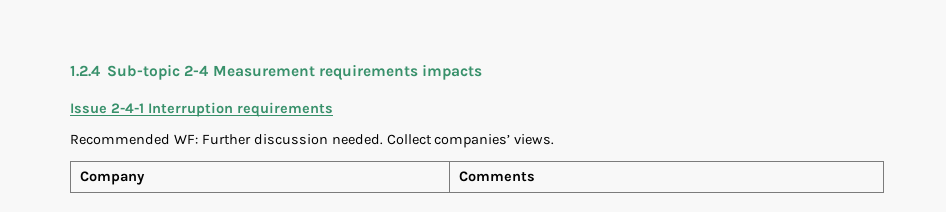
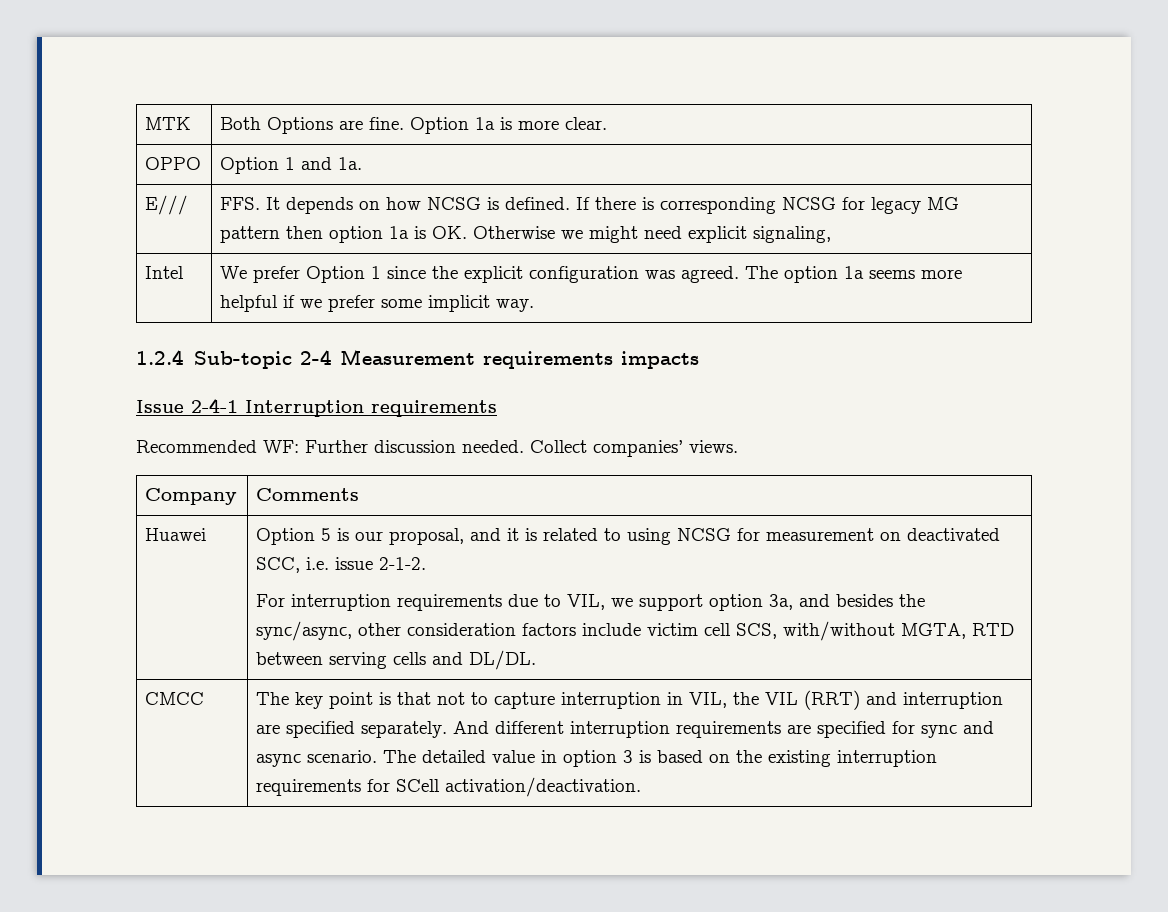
(70, 71) none -> [145,117,192,130] [220,117,608,134] [145,157,202,170] [220,157,363,174] [145,195,189,215] [220,197,960,214] [220,226,832,243] [145,266,185,279] [220,266,963,283] [220,295,535,312] MTK | Both Options are fine. Option 1a is more clear. // OPPO | Option 1 and 1a. // E/// | FFS. It depends on how NCSG is defined. If there is corresponding NCSG for legacy MG pattern then option 1a is OK. Otherwise we might need explicit signaling, // Intel | We prefer Option 1 since the explicit configuration was agreed. The option 1a seems more helpful if we prefer some implicit way. //
(536, 176) none -> [145,528,207,541] [256,528,1001,545] [256,557,427,573] [256,594,926,611] [256,621,1015,641] [256,650,537,670] [145,692,205,705] [256,690,1004,710] [256,721,995,738] [256,750,938,767] [256,777,642,797] // Huawei | Option 5 is our proposal, and it is related to using NCSG for measurement on deactivated SCC, i.e. issue 2-1-2. // For interruption requirements due to VIL, we support option 3a, and besides the sync/async, other consideration factors include victim cell SCS, with/without MGTA, RTD between serving cells and DL/DL. // CMCC | The key point is that not to capture interruption in VIL, the VIL (RRT) and interruption are specified separately. And different interruption requirements are specified for sync and async scenario. The detailed value in option 3 is based on the existing interruption requirements for SCell activation/deactivation.

